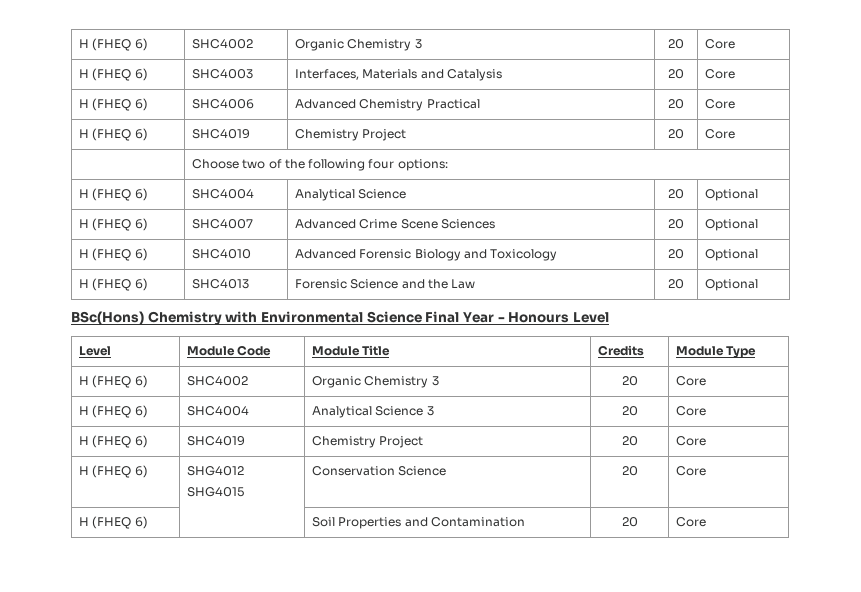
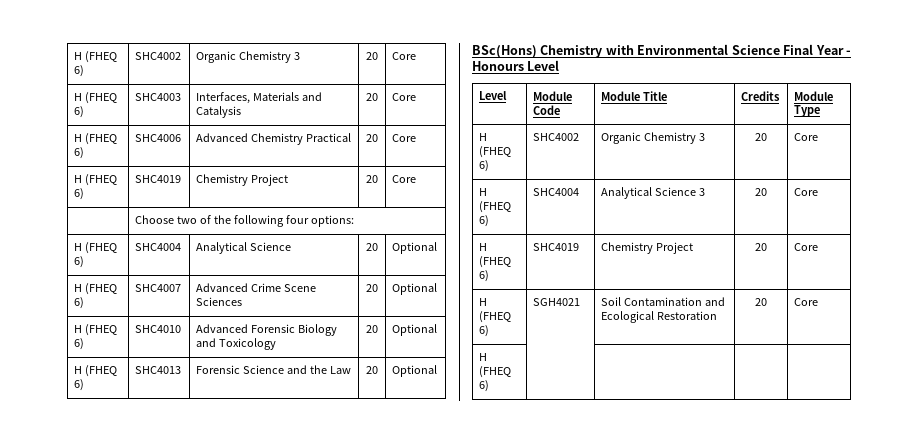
[187,466,245,476] [187,487,245,497] [312,466,447,476] SHG4012 // SHG4015 | Conservation Science -> [532,298,580,306] [600,297,725,306] [600,311,717,323] SGH4021 | Soil Contamination and Ecological Restoration
[312,517,525,529] [621,517,638,527] [676,517,707,527] Soil Properties and Contamination | 20 | Core -> (489, 386) | |

